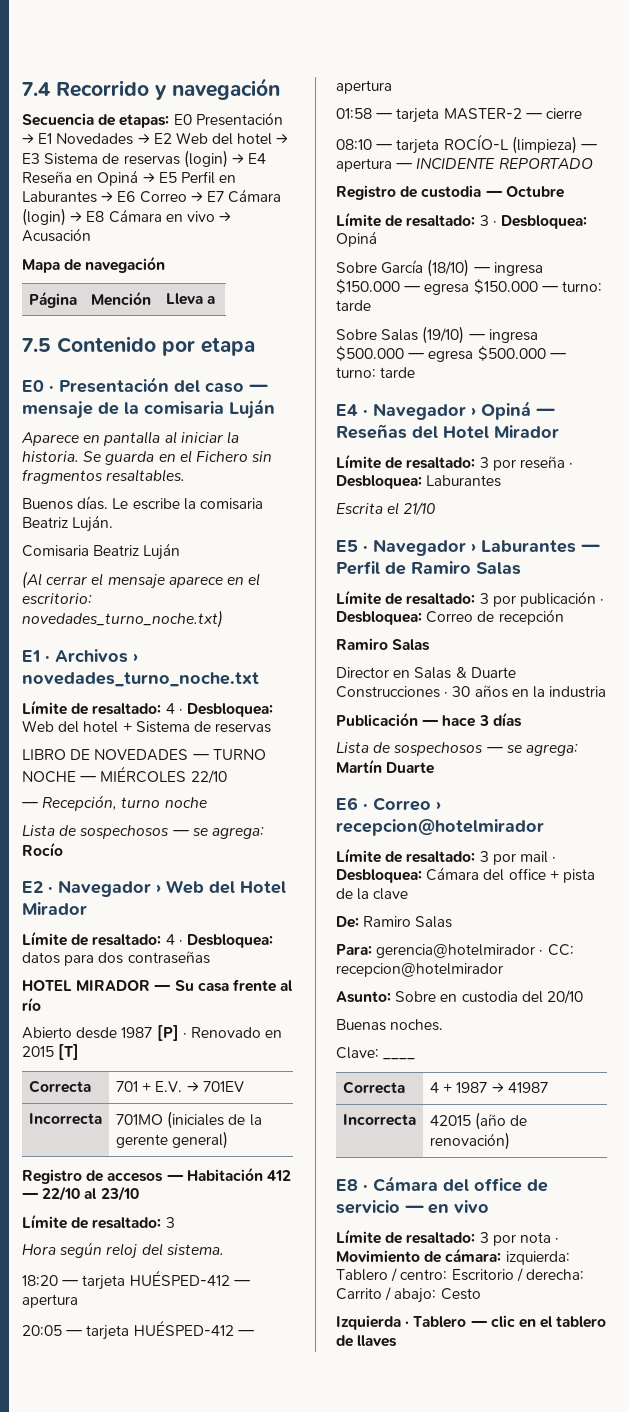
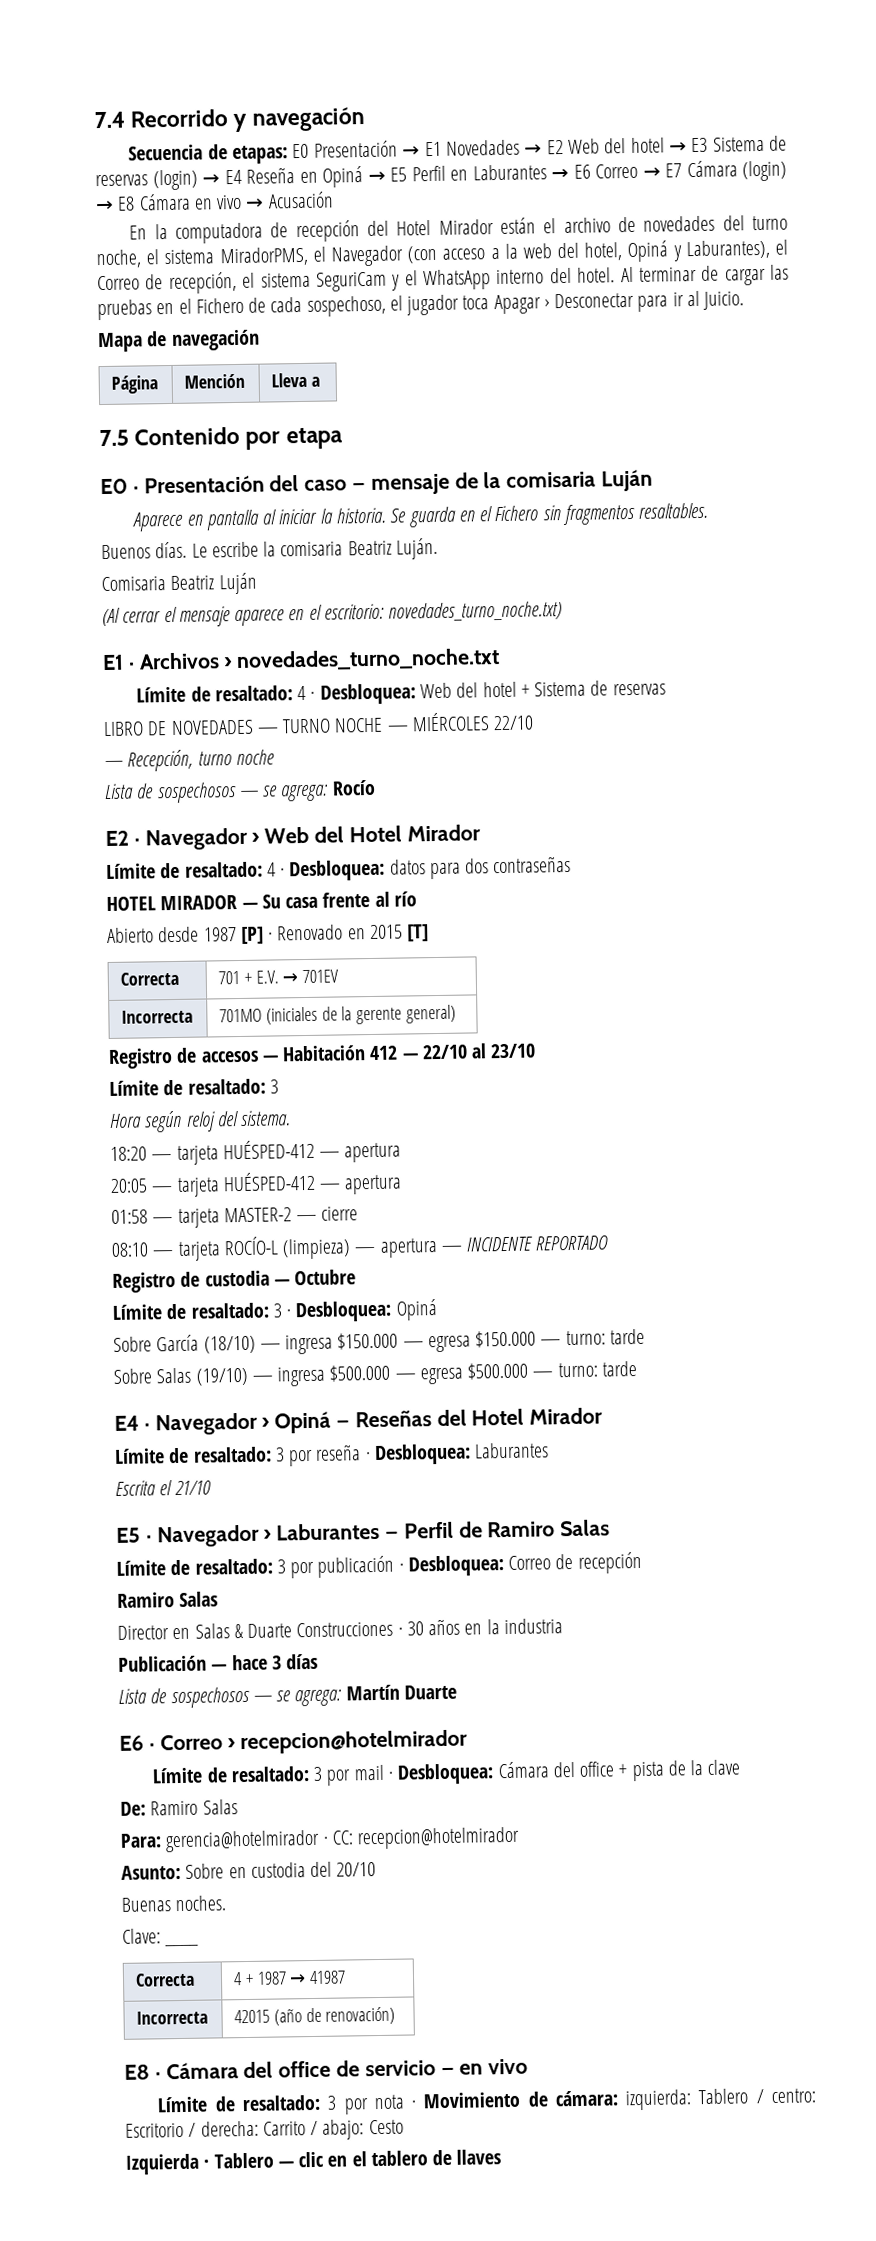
(91, 235) none -> [129,215,788,244] [96,239,788,269] [97,264,789,294] [97,290,745,321] // En la computadora de recepción del Hotel Mirador están el archivo de novedades del turno noche, el sistema MiradorPMS, el Navegador (con acceso a la web del hotel, Opiná y Laburantes), el Correo de recepción, el sistema SeguriCam y el WhatsApp interno del hotel. Al terminar de cargar las pruebas en el Fichero de cada sospechoso, el jugador toca Apagar › Desconectar para ir al Juicio.

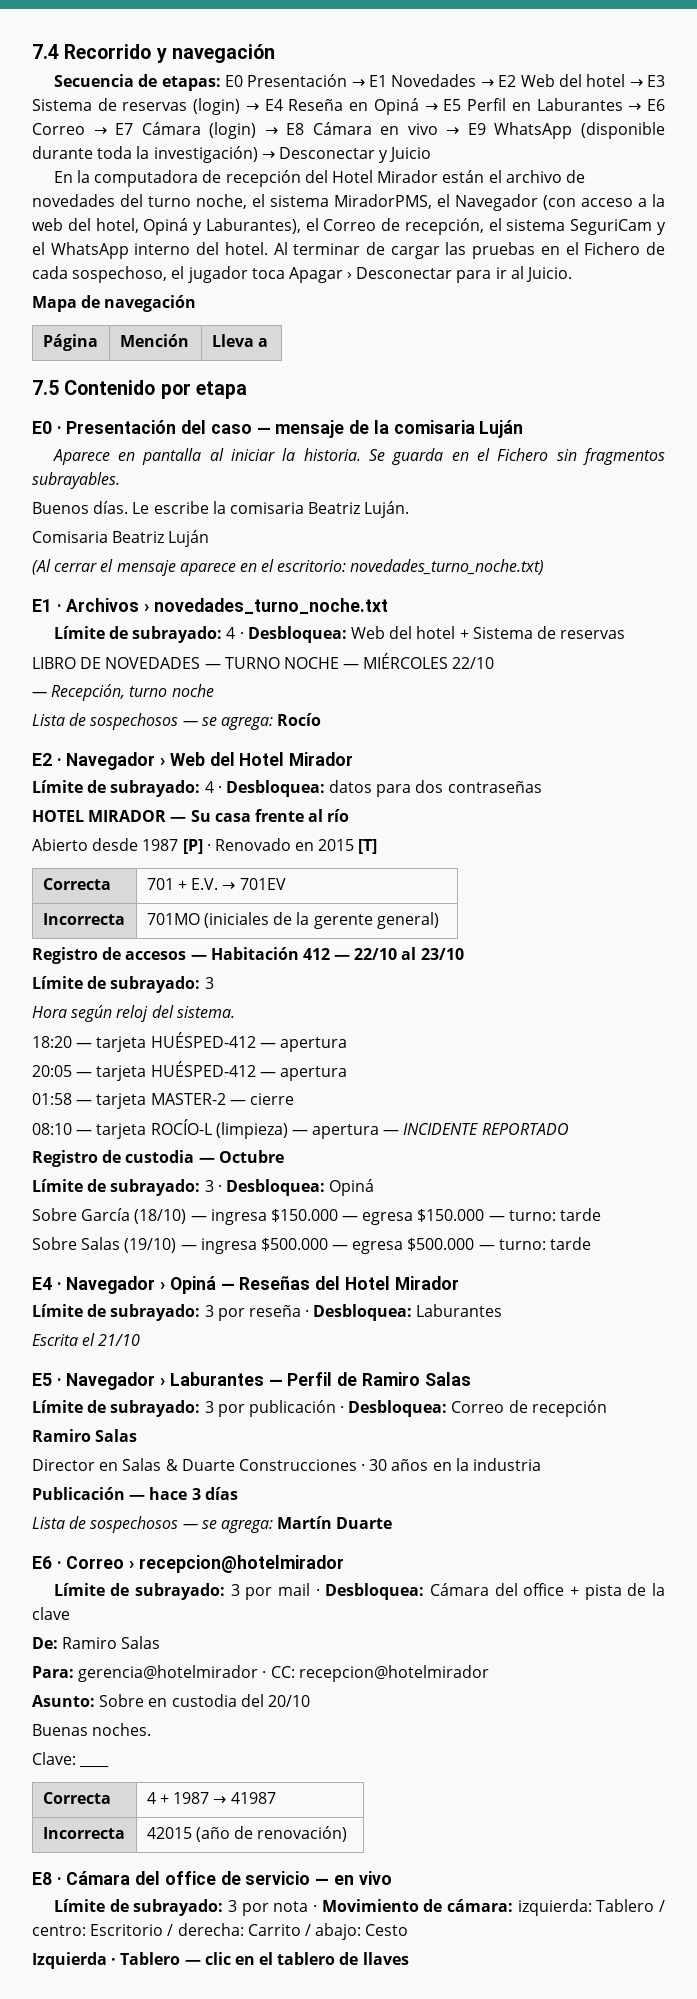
[267,191,334,209] Acusación -> [467,122,666,139] [32,146,432,163] E9 WhatsApp (disponible durante toda la investigación) → Desconectar y Juicio
[638,502,709,519] resaltables. -> [32,472,120,489] subrayables.
[214,685,293,702] resaltado: -> [132,626,223,643] subrayado:
[184,861,263,878] resaltado: -> [110,780,201,797] subrayado:
[187,1078,266,1095] resaltado: -> [110,976,201,993] subrayado:
[190,1302,269,1319] resaltado: -> [110,1179,201,1196] subrayado:
[192,1446,272,1463] resaltado: -> [110,1304,201,1321] subrayado:
[194,1558,273,1575] resaltado: -> [110,1400,201,1417] subrayado:
[230,1766,310,1783] resaltado: -> [135,1583,226,1600] subrayado:
[241,2094,321,2112] resaltado: -> [133,1899,224,1916] subrayado:

